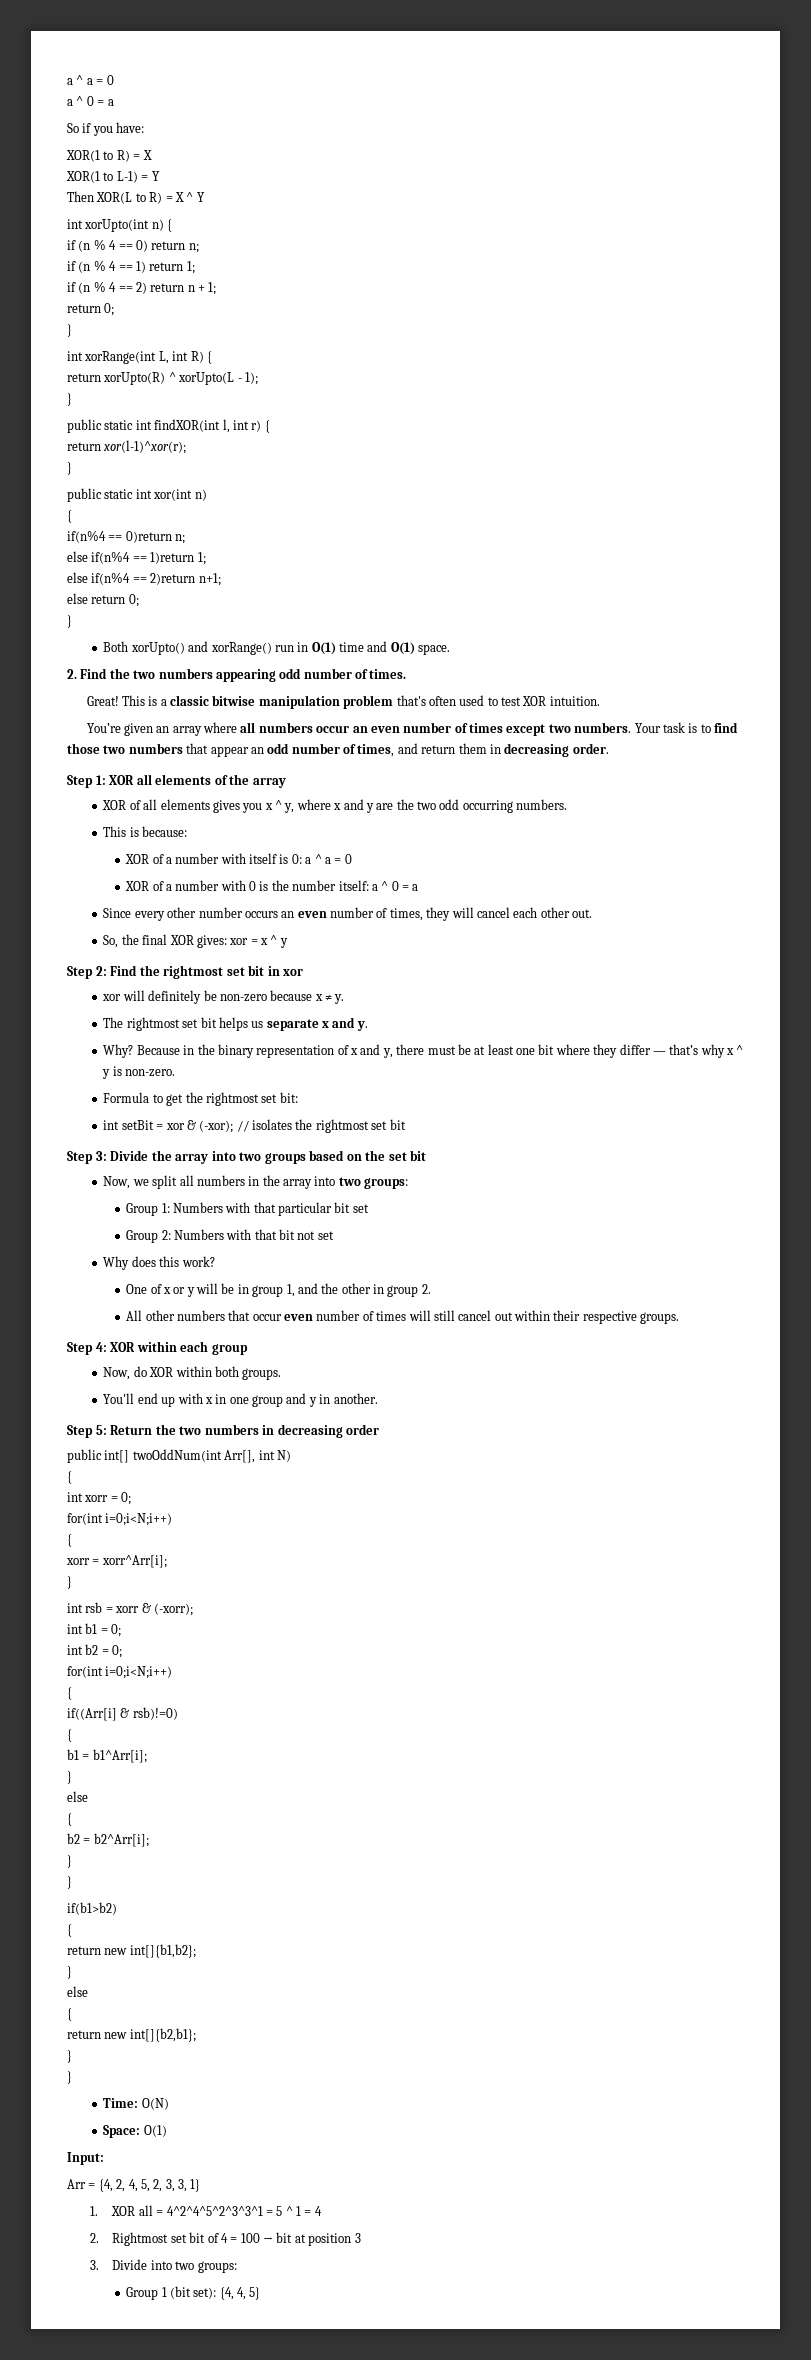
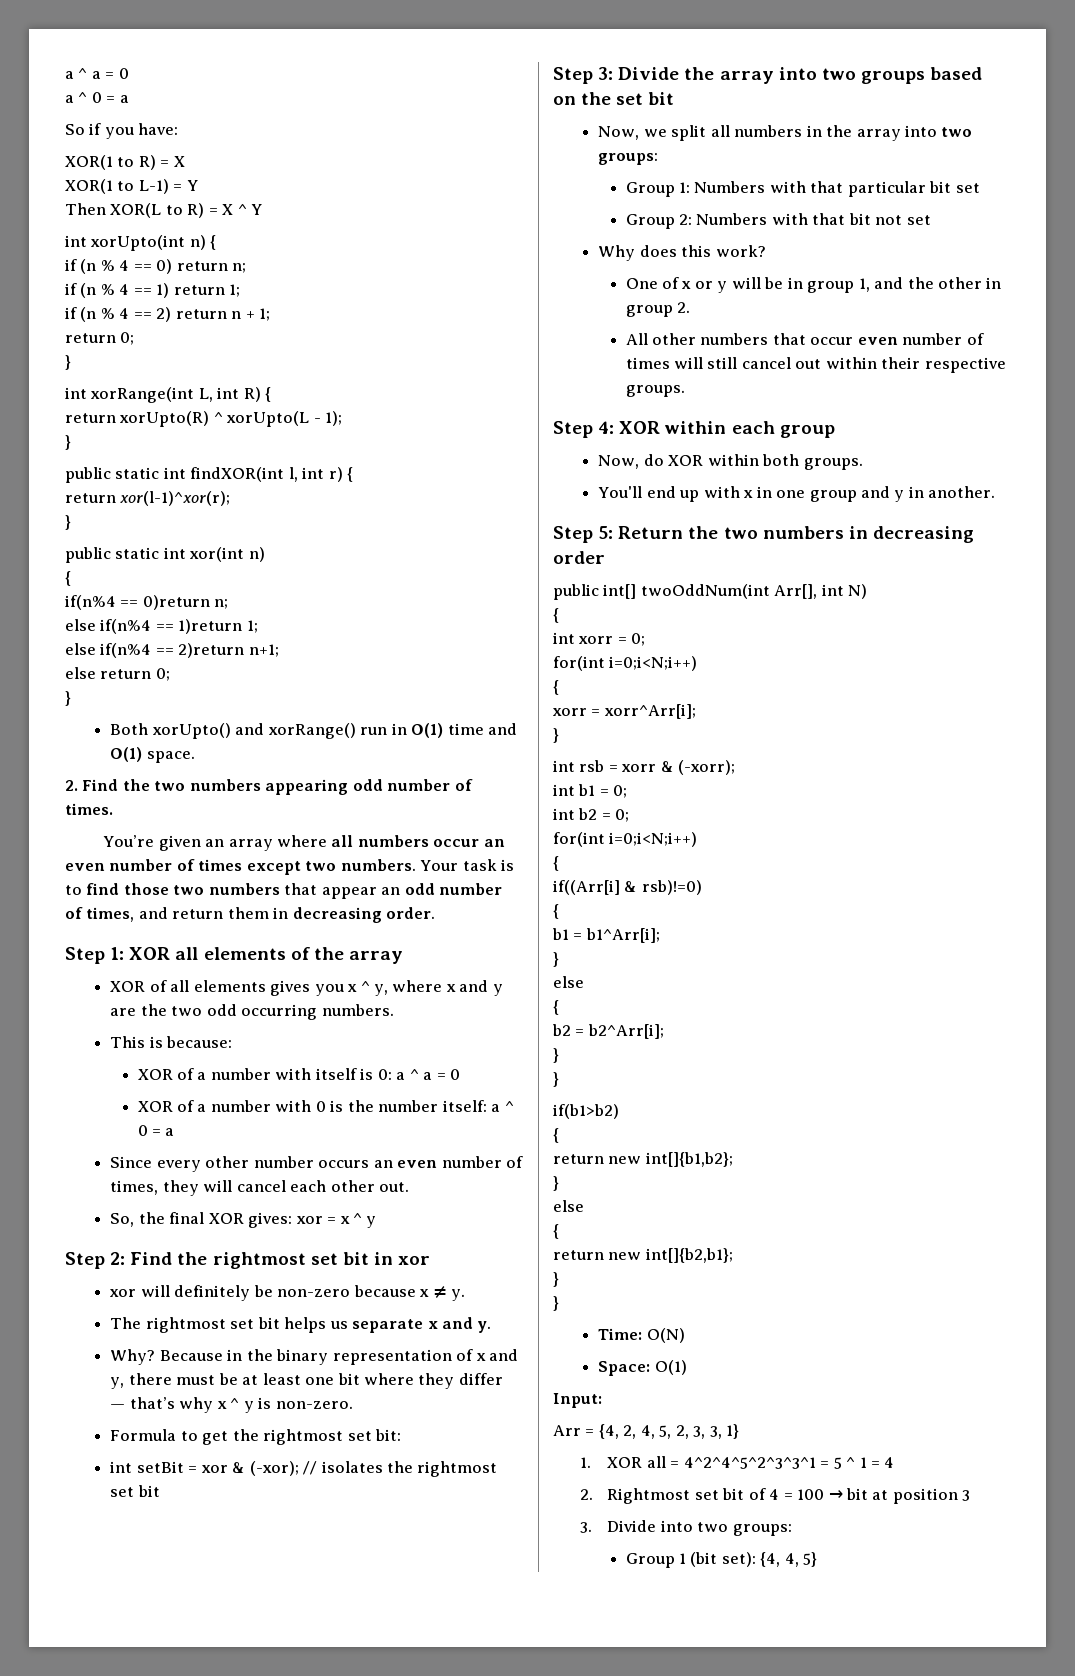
[86,695,600,709] // Great! This is a classic bitwise manipulation problem that's often used to test XOR intuition. -> (113, 809) none

